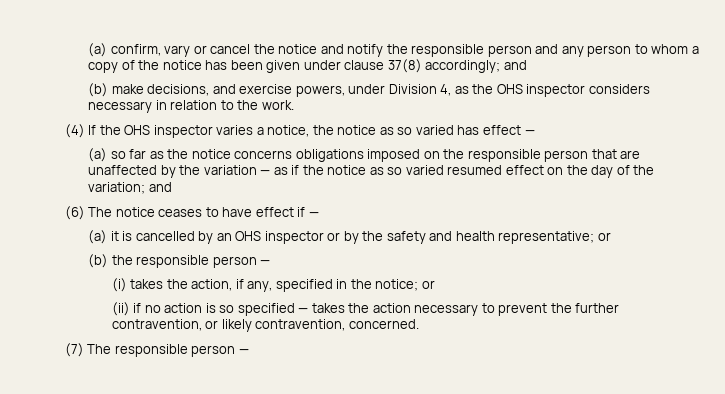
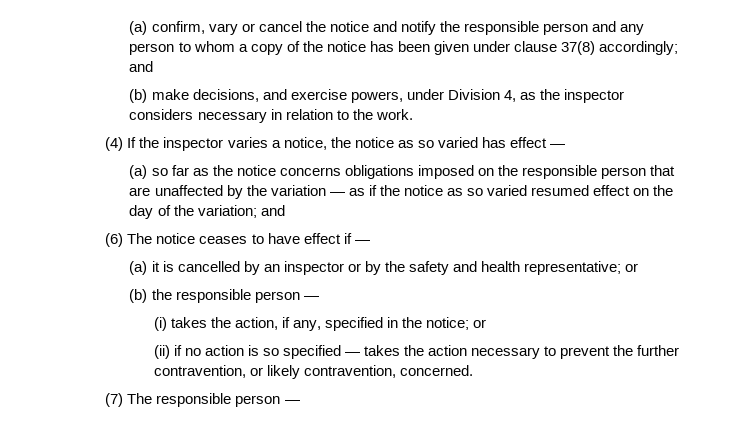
[496,84,523,94] OHS -> (560, 94) none
[124,125,151,135] OHS -> (160, 142) none
[235,231,262,241] OHS -> (280, 268) none

